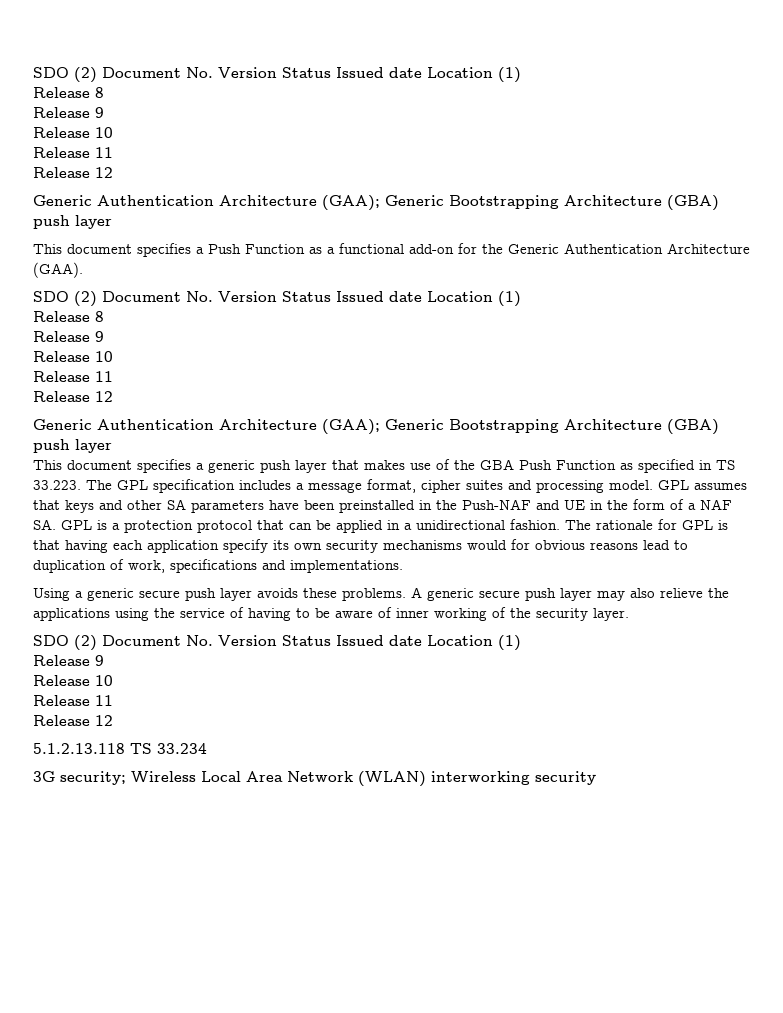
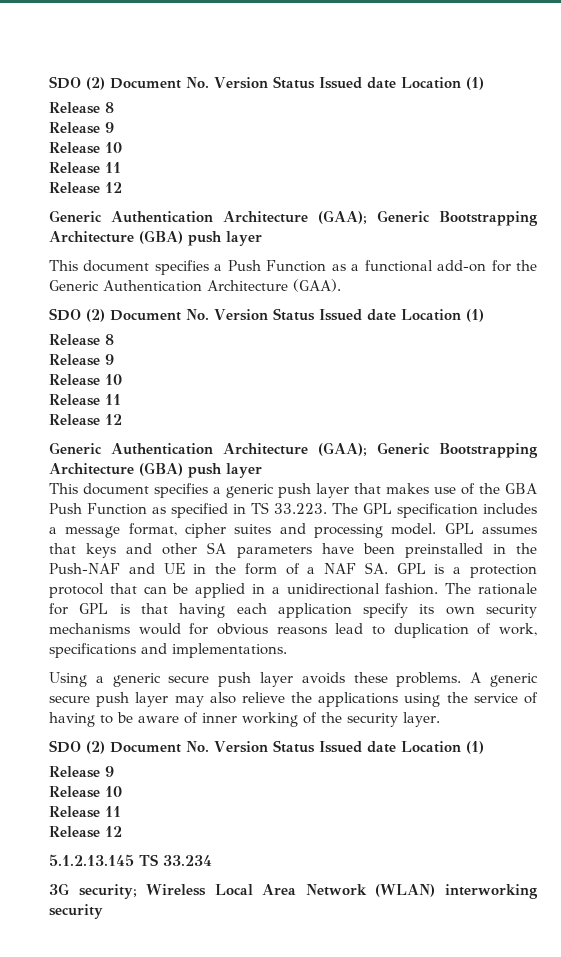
[33,743,125,754] 5.1.2.13.118 -> [49,854,134,866] 5.1.2.13.145

